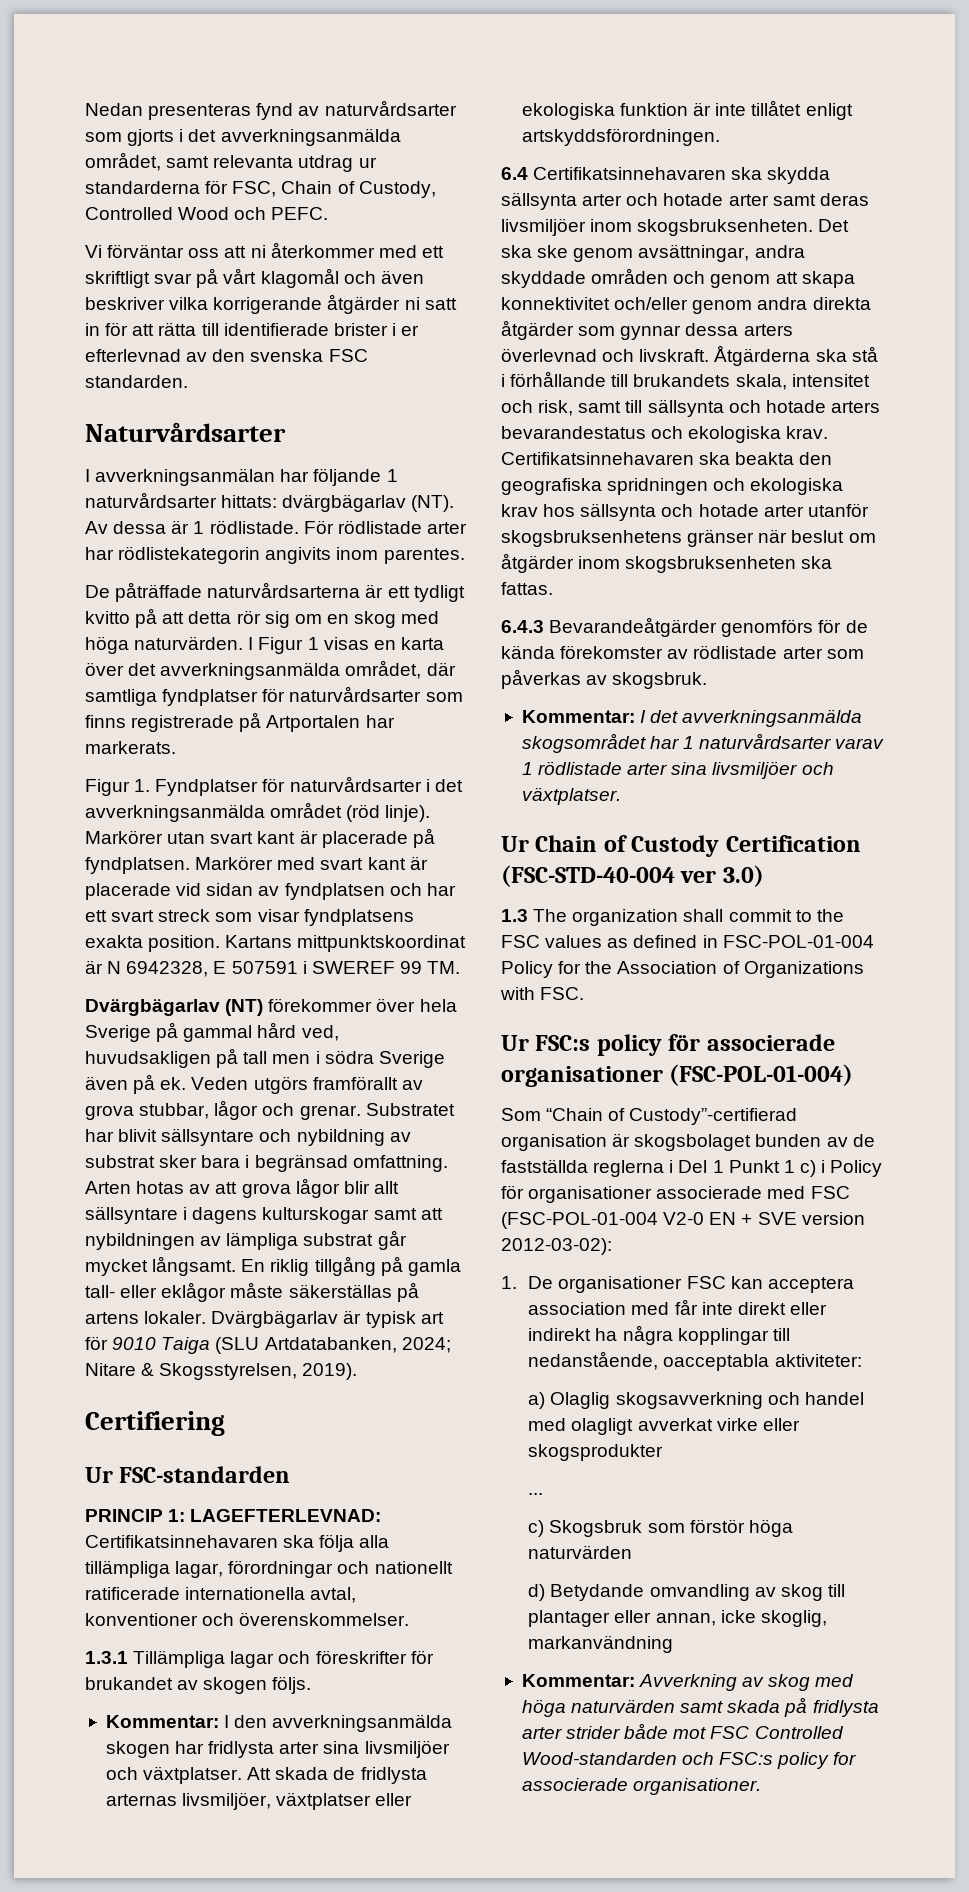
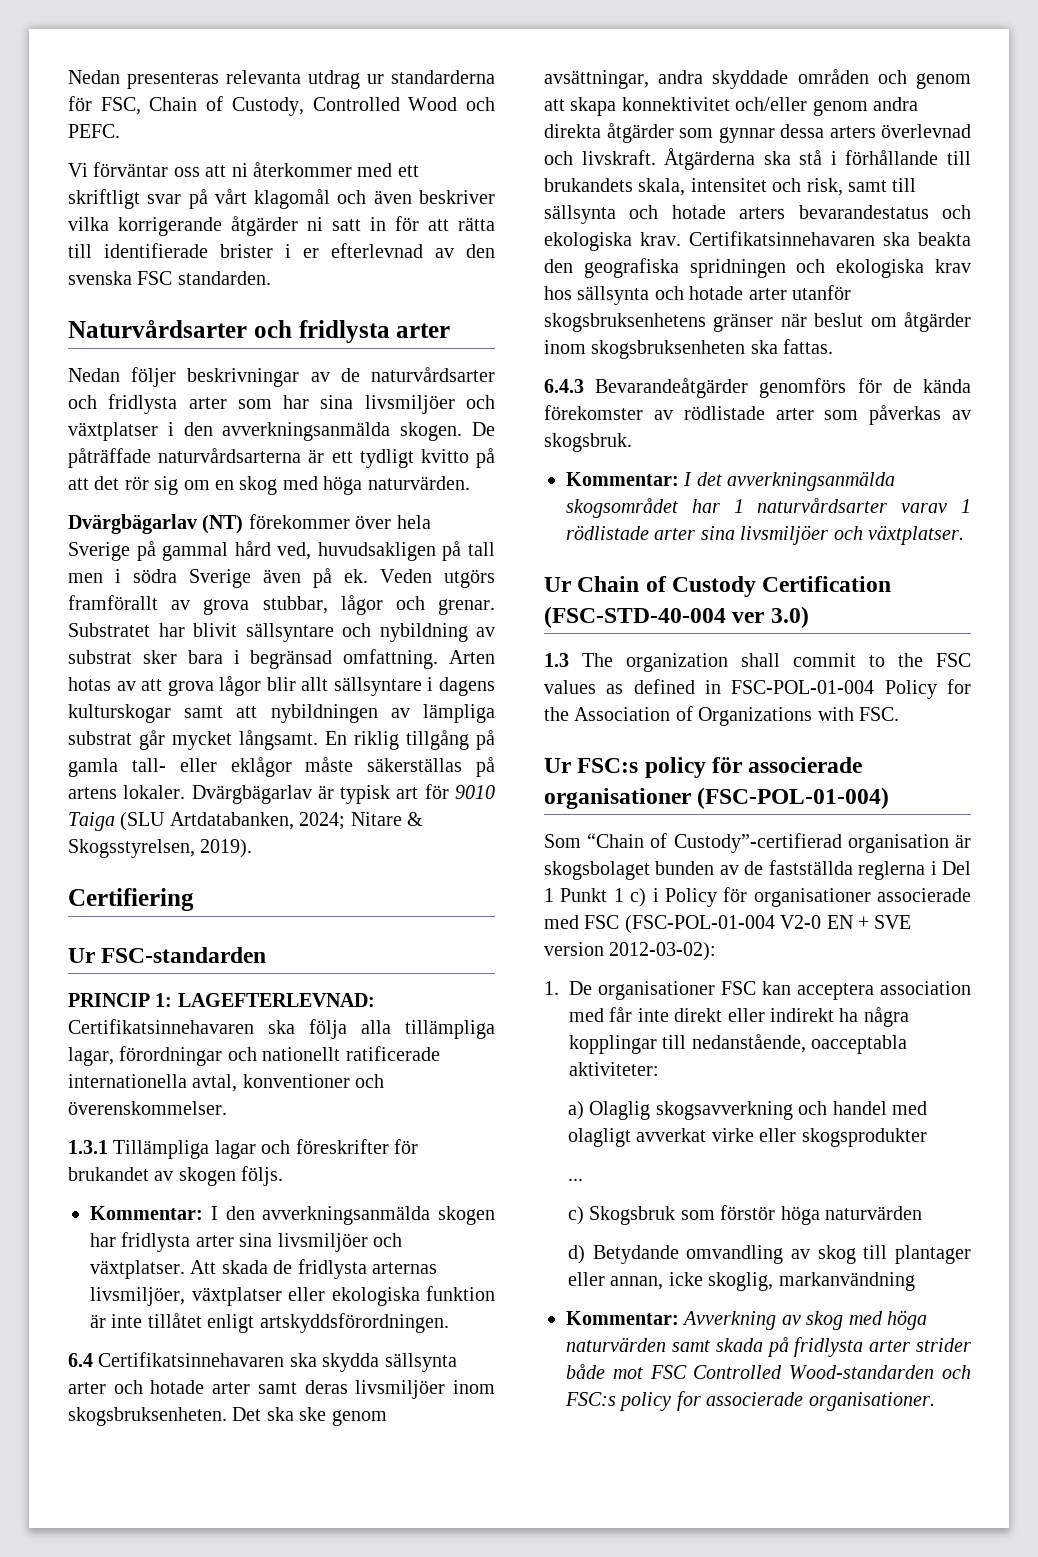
[256,100,457,120] [85,128,401,146] [85,152,210,171] fynd av naturvårdsarter som gjorts i det avverkningsanmälda området, samt -> (219, 80) none
[85,468,398,486] [85,492,455,512] [85,520,467,534] [85,546,465,564] // I avverkningsanmälan har följande 1 naturvårdsarter hittats: dvärgbägarlav (NT). Av dessa är 1 rödlistade. För rödlistade arter har rödlistekategorin angivits inom parentes. // -> [253,320,451,343] [68,367,495,387] [68,394,495,414] [68,422,463,441] och fridlysta arter // Nedan följer beskrivningar av de naturvårdsarter och fridlysta arter som har sina livsmiljöer och växtplatser i den avverkningsanmälda skogen.
[188,611,232,624] detta -> [94,476,120,490] det
[248,637,444,654] [85,660,456,680] [85,686,463,706] [85,712,395,732] [85,741,176,754] [85,776,463,796] [85,802,431,822] [85,828,435,848] [85,856,428,874] [85,883,456,900] [85,909,414,926] [85,935,467,952] [85,960,461,977] I Figur 1 visas en karta över det avverkningsanmälda området, där samtliga fyndplatser för naturvårdsarter som finns registrerade på Artportalen har markerats. // Figur 1. Fyndplatser för naturvårdsarter i det avverkningsanmälda området (röd linje). Markörer utan svart kant är placerade på fyndplatsen. Markörer med svart kant är placerade vid sidan av fyndplatsen och har ett svart streck som visar fyndplatsens exakta position. Kartans mittpunktskoordinat är N 6942328, E 507591 i SWEREF 99 TM. -> (470, 483) none

